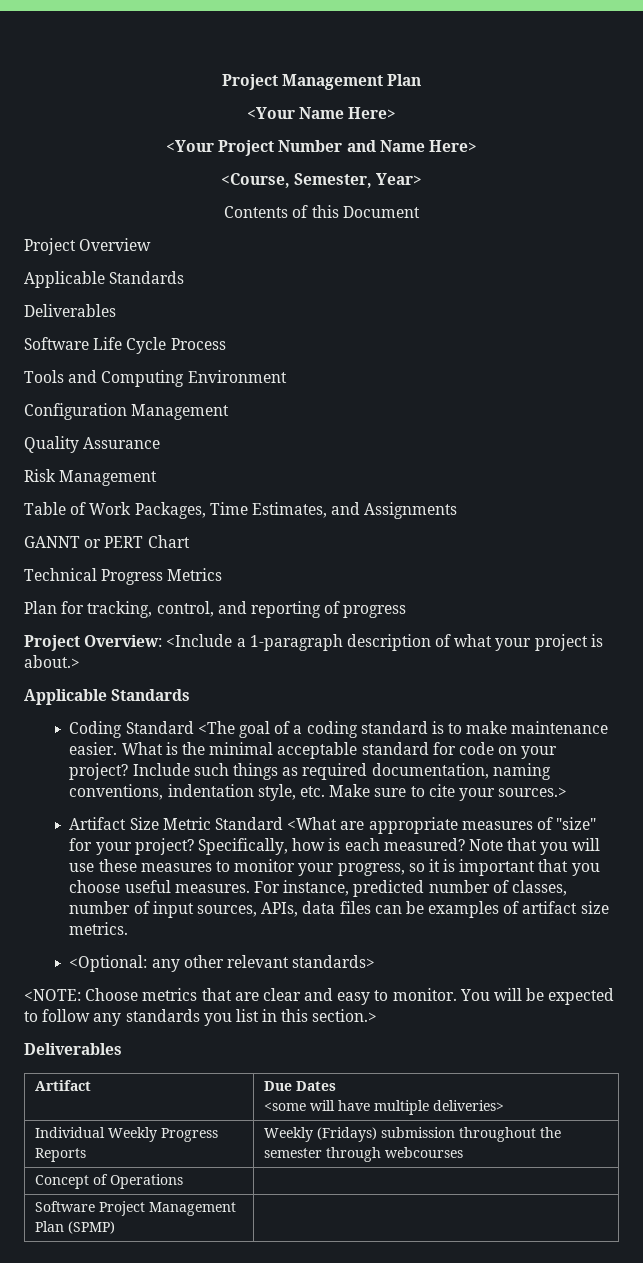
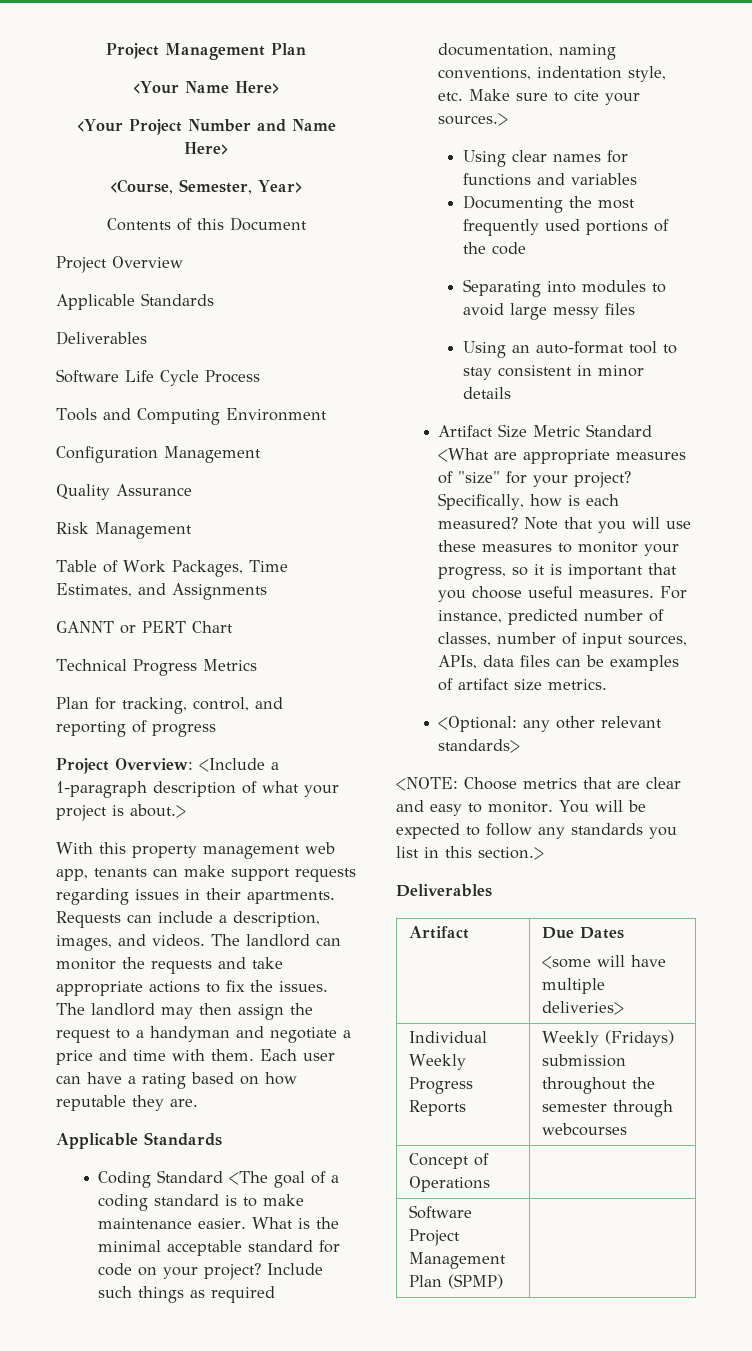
(80, 661) none -> [56,842,335,859] [56,865,356,882] [56,888,335,905] [56,911,320,928] [56,934,341,951] [56,957,283,974] [56,980,328,996] [56,1003,313,1020] [56,1026,351,1043] [56,1049,335,1065] [56,1072,297,1089] [56,1095,198,1111] // With this property management web app, tenants can make support requests regarding issues in their apartments. Requests can include a description, images, and videos. The landlord can monitor the requests and take appropriate actions to fix the issues. The landlord may then assign the request to a handyman and negotiate a price and time with them. Each user can have a rating based on how reputable they are.
(568, 792) none -> [462,150,628,167] [462,173,637,186] [462,195,635,213] [462,219,669,236] [462,242,526,255] [462,279,666,297] [462,303,635,320] [462,341,677,358] [462,365,644,380] [462,387,511,399] // Using clear names for functions and variables // Documenting the most frequently used portions of the code // Separating into modules to avoid large messy files // Using an auto-format tool to stay consistent in minor details

